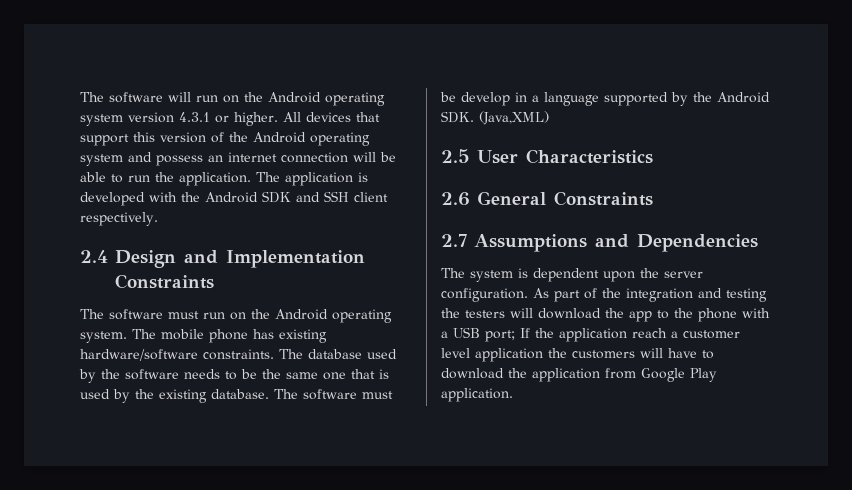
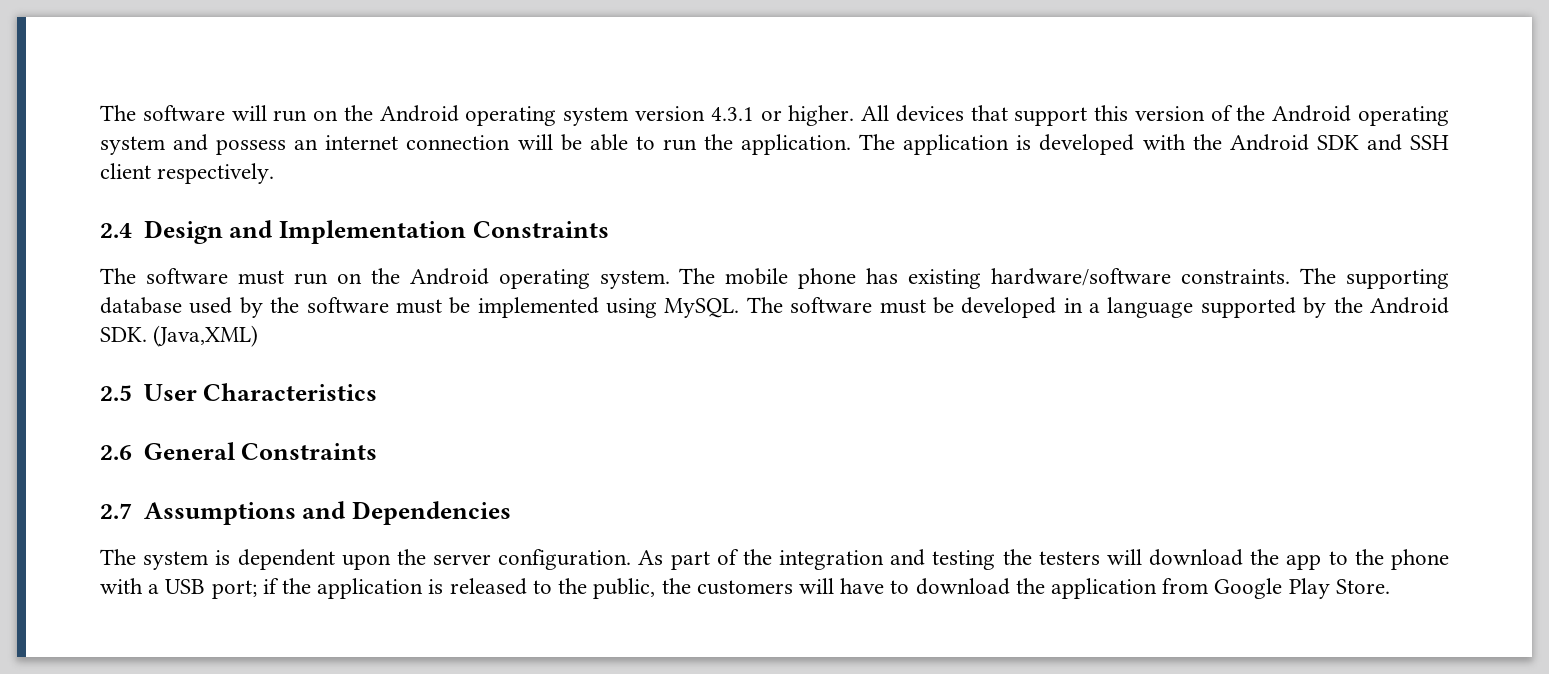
(303, 354) none -> [1345,269,1449,289] supporting
[184,369,389,380] [80,389,269,403] needs to be the same one that is used by the existing database. -> [395,297,740,318] must be implemented using MySQL.
[461,92,510,106] develop -> [961,297,1057,318] developed
[520,328,740,342] [441,348,543,362] If the application reach a customer level application -> [262,578,656,599] if the application is released to the public,
[441,388,513,402] application. -> [1335,579,1390,594] Store.

